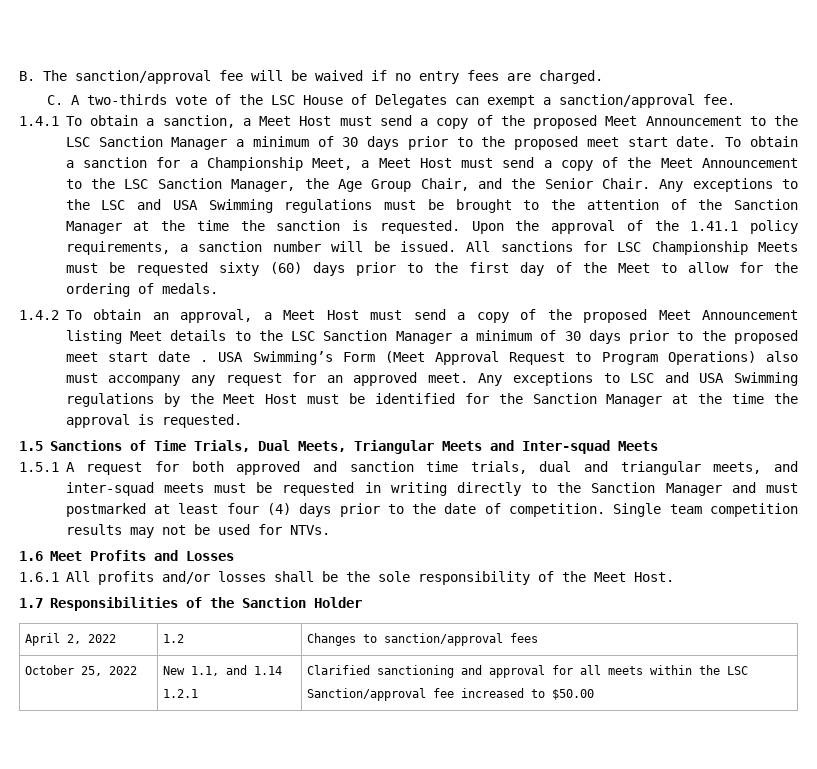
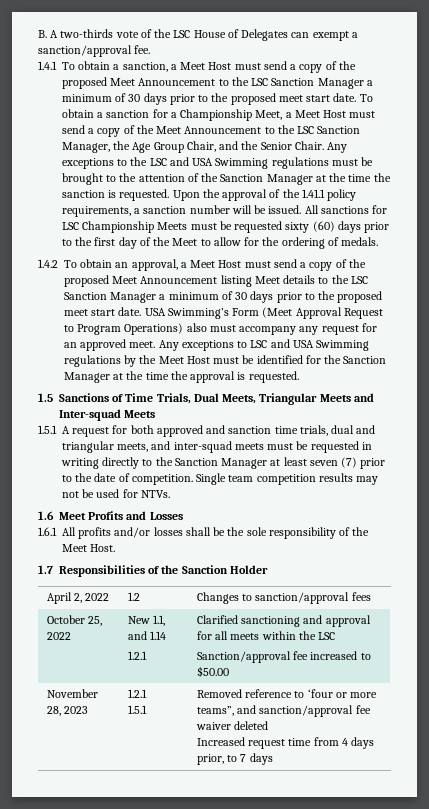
[43,70,603,84] [46,95,63,105] The sanction/approval fee will be waived if no entry fees are charged. // C. -> (47, 34) none
[158,351,209,362] date . -> [118,307,142,316] date.
[731,482,798,493] [65,503,332,517] and must postmarked at least four (4) days -> [270,457,358,468] at least seven (7)
(595, 694) none -> [46,689,98,698] [46,706,89,716] [127,689,147,698] [127,705,147,714] [196,689,378,698] [196,705,371,717] [195,721,269,730] [196,737,375,749] [196,753,273,765] // November 28, 2023 | 1.2.1 // 1.5.1 | Removed reference to ‘four or more teams”, and sanction/approval fee waiver deleted // Increased request time from 4 days prior, to 7 days

